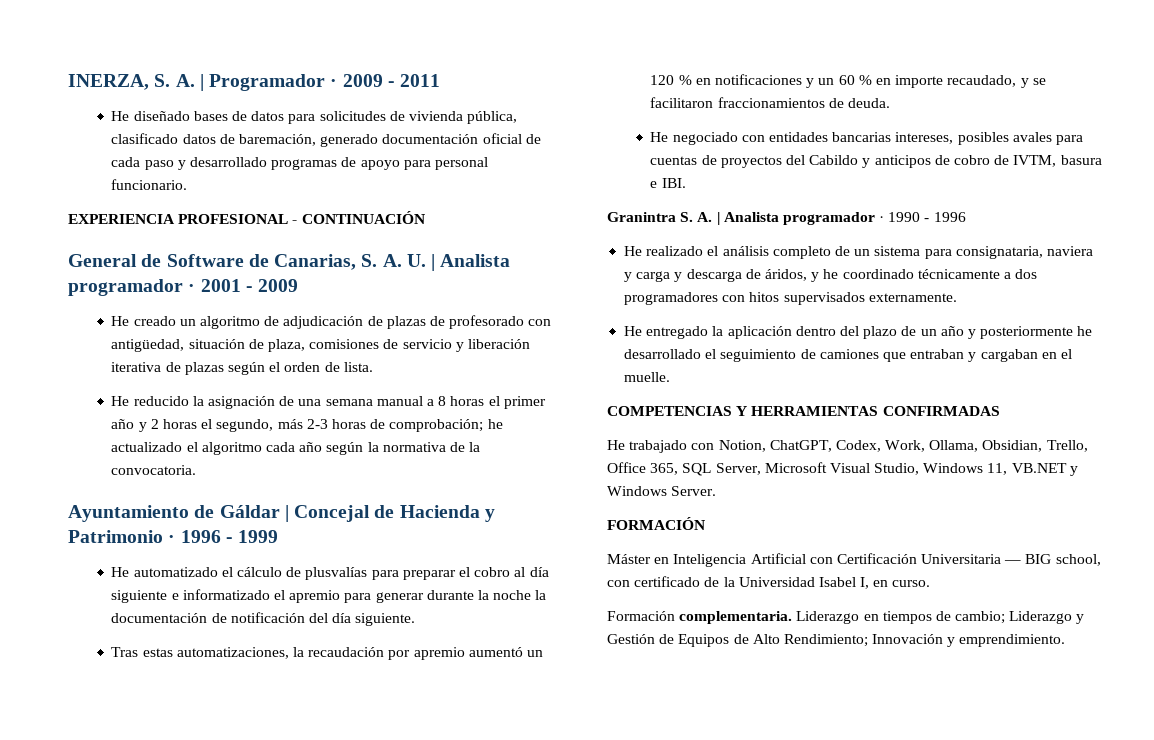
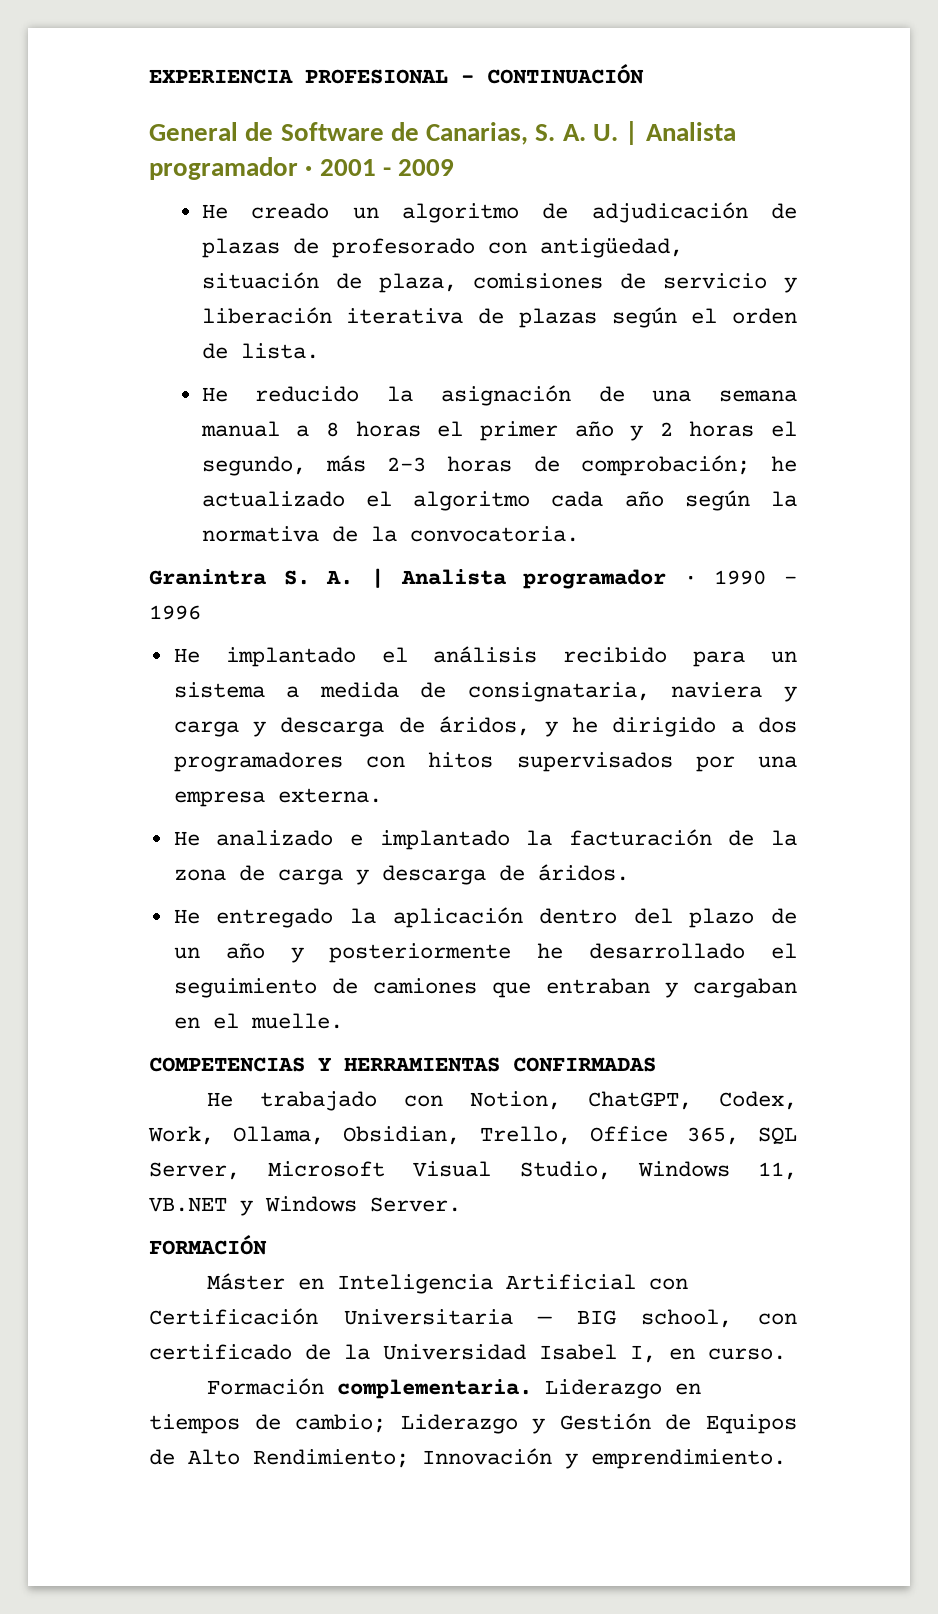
[68,74,441,91] [111,111,518,124] [111,133,541,147] [111,157,488,170] [111,179,188,190] INERZA, S. A. | Programador · 2009 - 2011 // He diseñado bases de datos para solicitudes de vivienda pública, clasificado datos de baremación, generado documentación oficial de cada paso y desarrollado programas de apoyo para personal funcionario. // -> (149, 76) none
[68,505,495,522] [68,530,279,543] [111,567,549,580] [111,589,547,603] [111,612,416,626] [111,647,543,660] [650,74,1046,88] [650,97,891,108] [650,132,1083,145] [650,155,1102,168] [650,178,686,188] // Ayuntamiento de Gáldar | Concejal de Hacienda y Patrimonio · 1996 - 1999 // He automatizado el cálculo de plusvalías para preparar el cobro al día siguiente e informatizado el apremio para generar durante la noche la documentación de notificación del día siguiente. // Tras estas automatizaciones, la recaudación por apremio aumentó un 120 % en notificaciones y un 60 % en importe recaudado, y se facilitaron fraccionamientos de deuda. // He negociado con entidades bancarias intereses, posibles avales para cuentas de proyectos del Cabildo y anticipos de cobro de IVTM, basura e IBI. -> (579, 534) none
[646,246,704,256] realizado -> [225,647,356,667] implantado
[772,246,952,259] completo de un sistema para -> [563,647,797,667] [173,682,447,698] recibido para un sistema a medida de
[842,269,1000,279] coordinado técnicamente -> [612,717,717,737] dirigido
[868,293,957,302] externamente. -> [695,756,797,772] [173,788,382,807] [173,829,797,850] [173,864,629,885] por una empresa externa. // He analizado e implantado la facturación de la zona de carga y descarga de áridos.

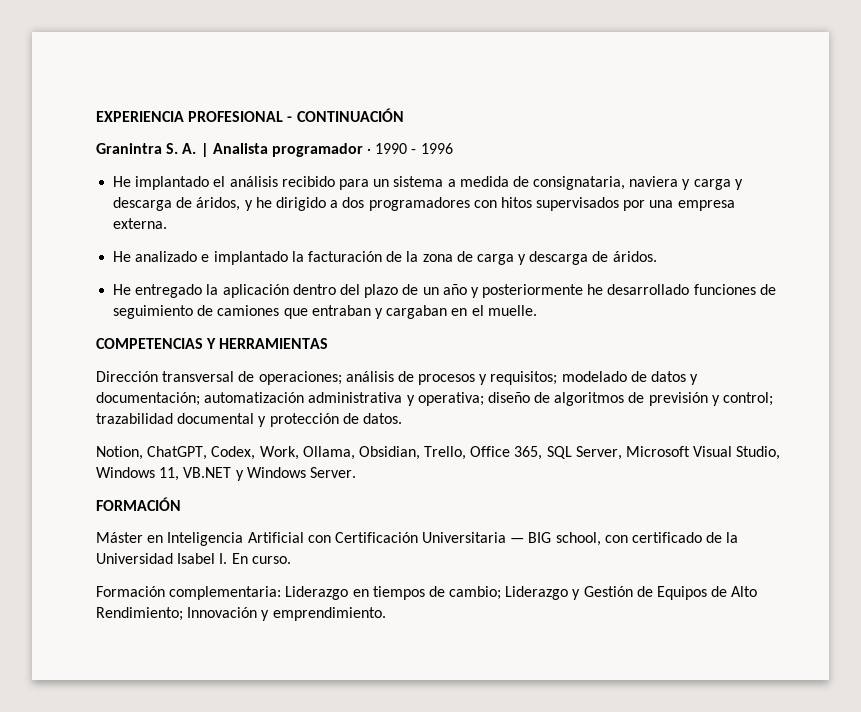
[149,121,736,145] [149,157,455,180] [201,202,797,223] [201,238,683,258] [201,272,797,293] [201,307,797,328] [201,343,319,359] [201,385,798,406] [200,421,798,441] [201,455,798,476] [201,490,797,511] [201,526,579,542] // General de Software de Canarias, S. A. U. | Analista programador · 2001 - 2009 // He creado un algoritmo de adjudicación de plazas de profesorado con antigüedad, situación de plaza, comisiones de servicio y liberación iterativa de plazas según el orden de lista. // He reducido la asignación de una semana manual a 8 horas el primer año y 2 horas el segundo, más 2-3 horas de comprobación; he actualizado el algoritmo cada año según la normativa de la convocatoria. -> (404, 115) none
[771,943,797,959] el -> [693,284,776,295] funciones de
[513,1057,656,1072] [206,1091,443,1111] CONFIRMADAS // He trabajado con -> [96,371,699,385] [96,392,774,406] [96,413,402,427] // Dirección transversal de operaciones; análisis de procesos y requisitos; modelado de datos y documentación; automatización administrativa y operativa; diseño de algoritmos de previsión y control; trazabilidad documental y protección de datos. //
[630,1345,695,1363] I, en -> [219,553,248,564] I. En
[336,1379,532,1399] complementaria. -> [169,586,282,600] complementaria:

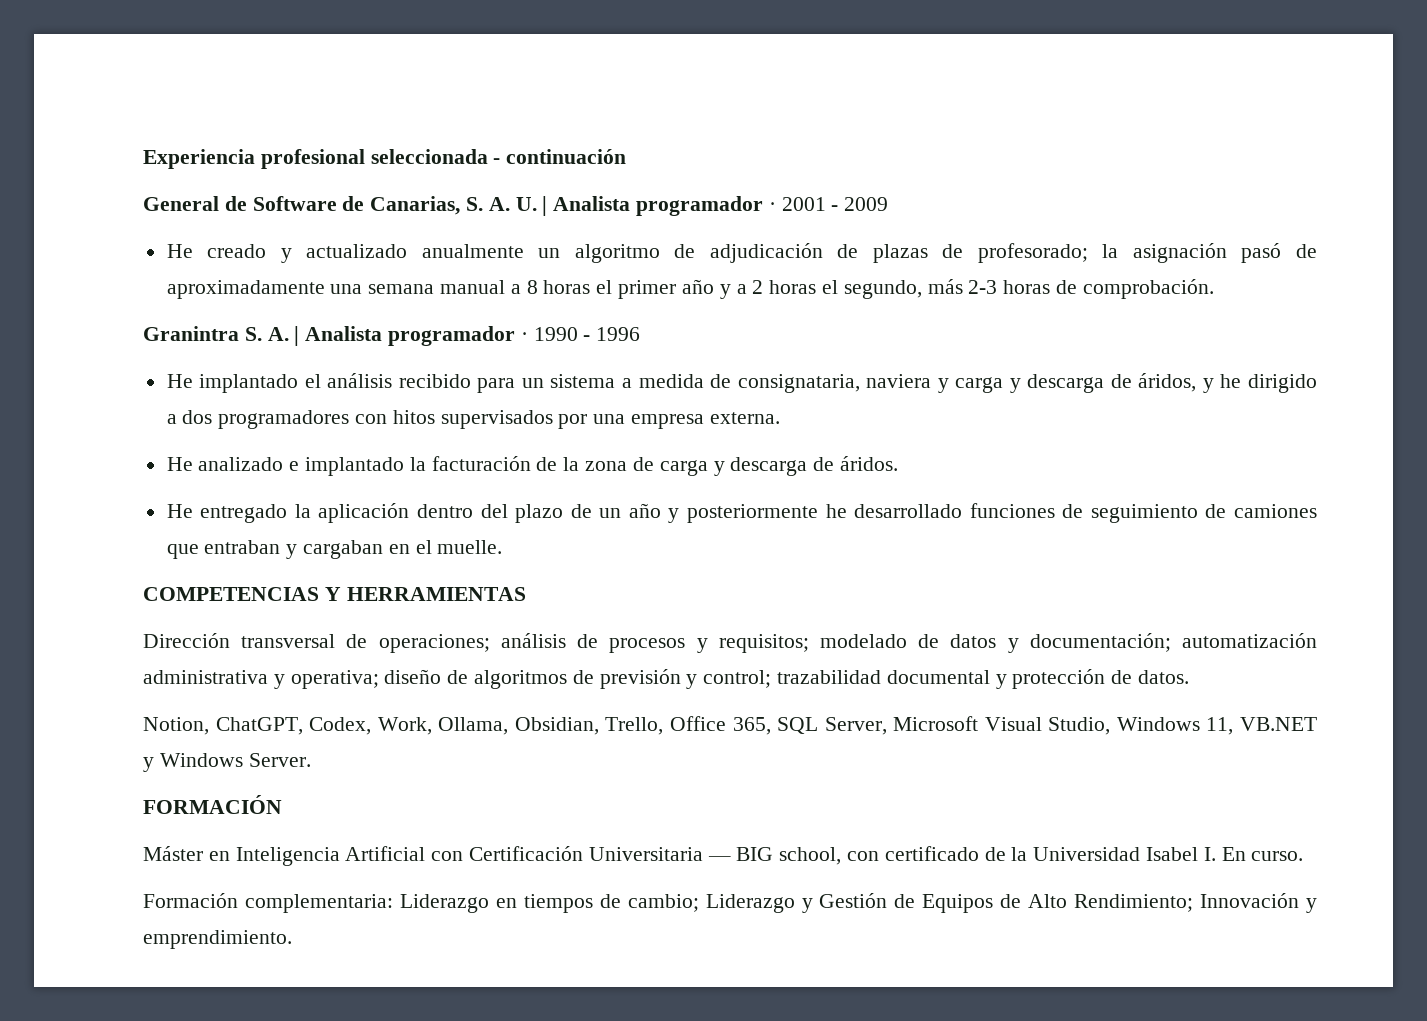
[96,108,404,122] EXPERIENCIA PROFESIONAL - CONTINUACIÓN -> [143,149,627,169] [143,196,889,216] [166,243,1317,263] [166,279,1214,299] Experiencia profesional seleccionada - continuación // General de Software de Canarias, S. A. U. | Analista programador · 2001 - 2009 // He creado y actualizado anualmente un algoritmo de adjudicación de plazas de profesorado; la asignación pasó de aproximadamente una semana manual a 8 horas el primer año y a 2 horas el segundo, más 2-3 horas de comprobación.

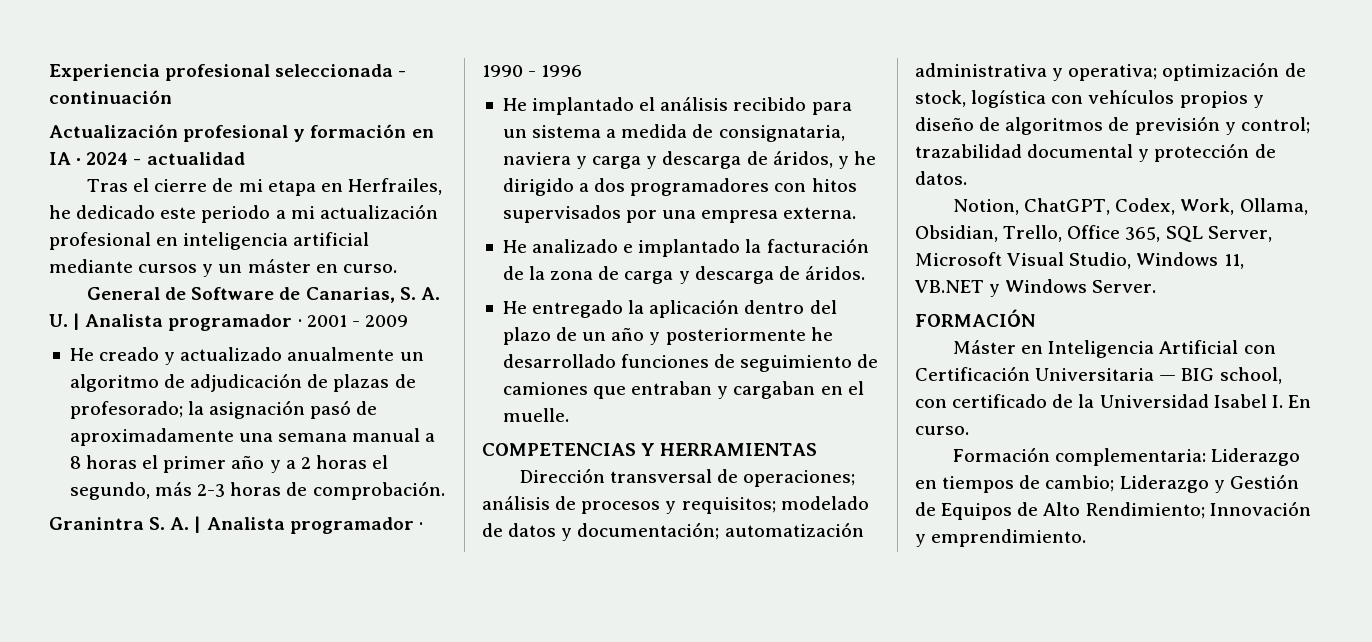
(627, 156) none -> [49,124,434,142] [49,152,245,165] [87,178,442,196] [49,204,438,223] [49,232,370,250] [49,259,397,277] // Actualización profesional y formación en IA · 2024 - actualidad // Tras el cierre de mi etapa en Herfrailes, he dedicado este periodo a mi actualización profesional en inteligencia artificial mediante cursos y un máster en curso.
(379, 679) none -> [1162,62,1306,81] [915,90,1264,108] optimización de stock, logística con vehículos propios y

